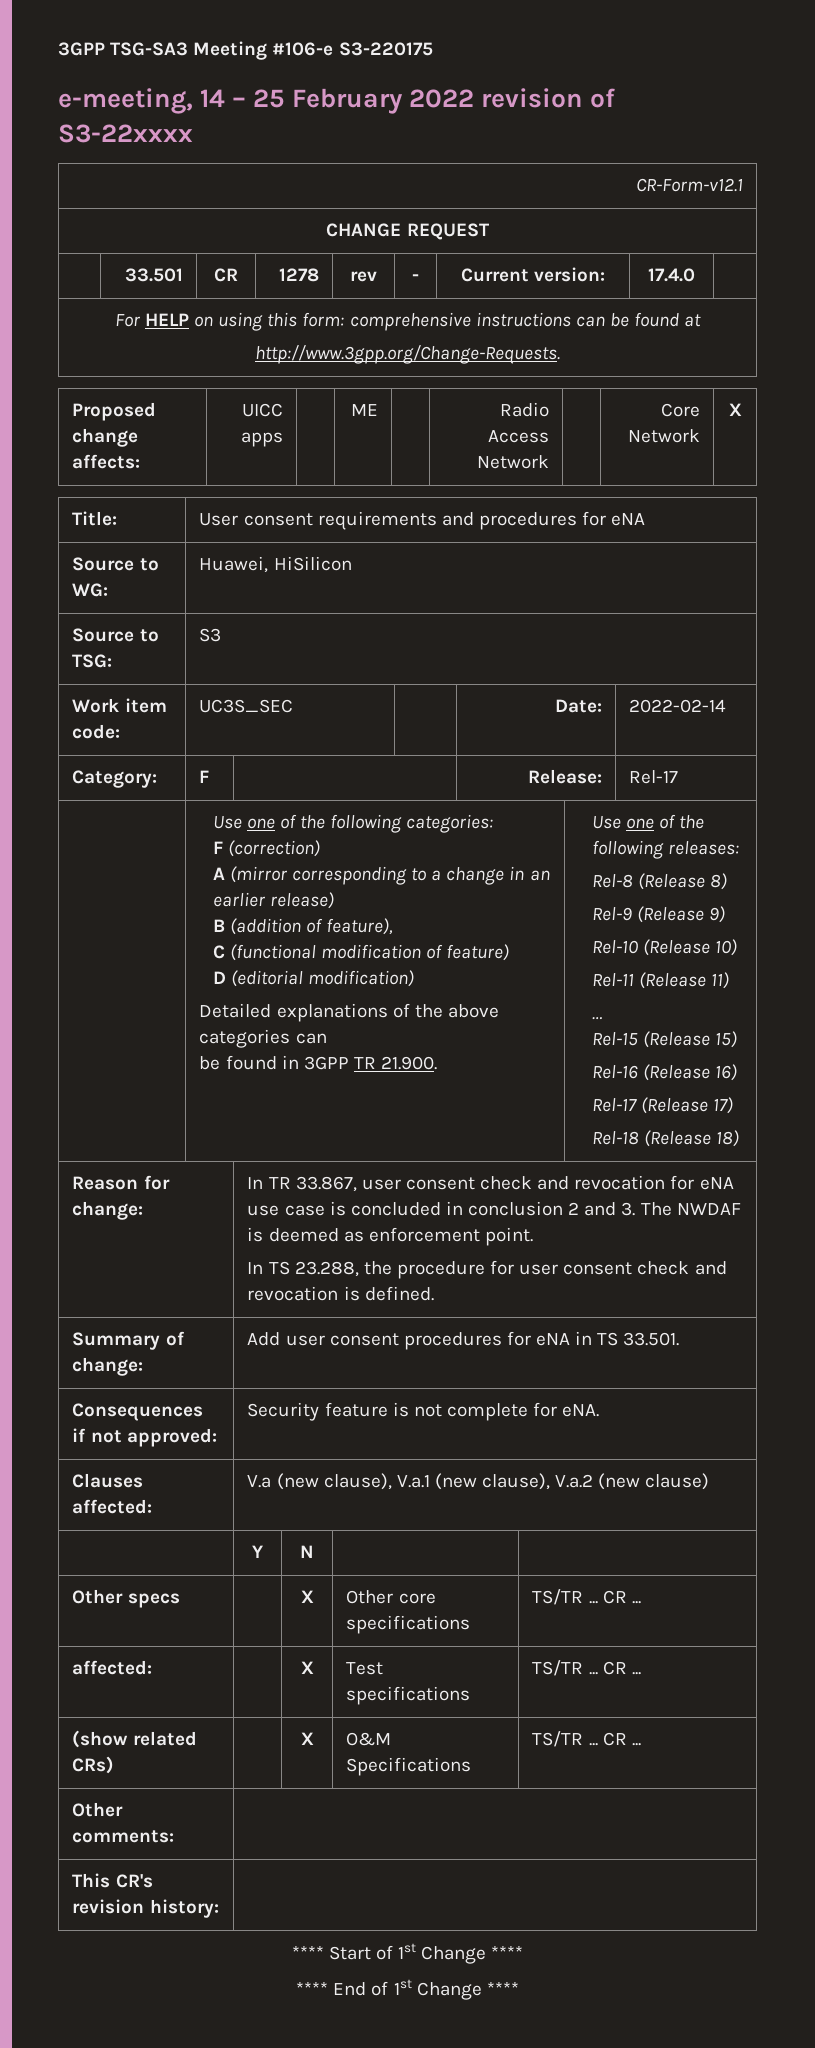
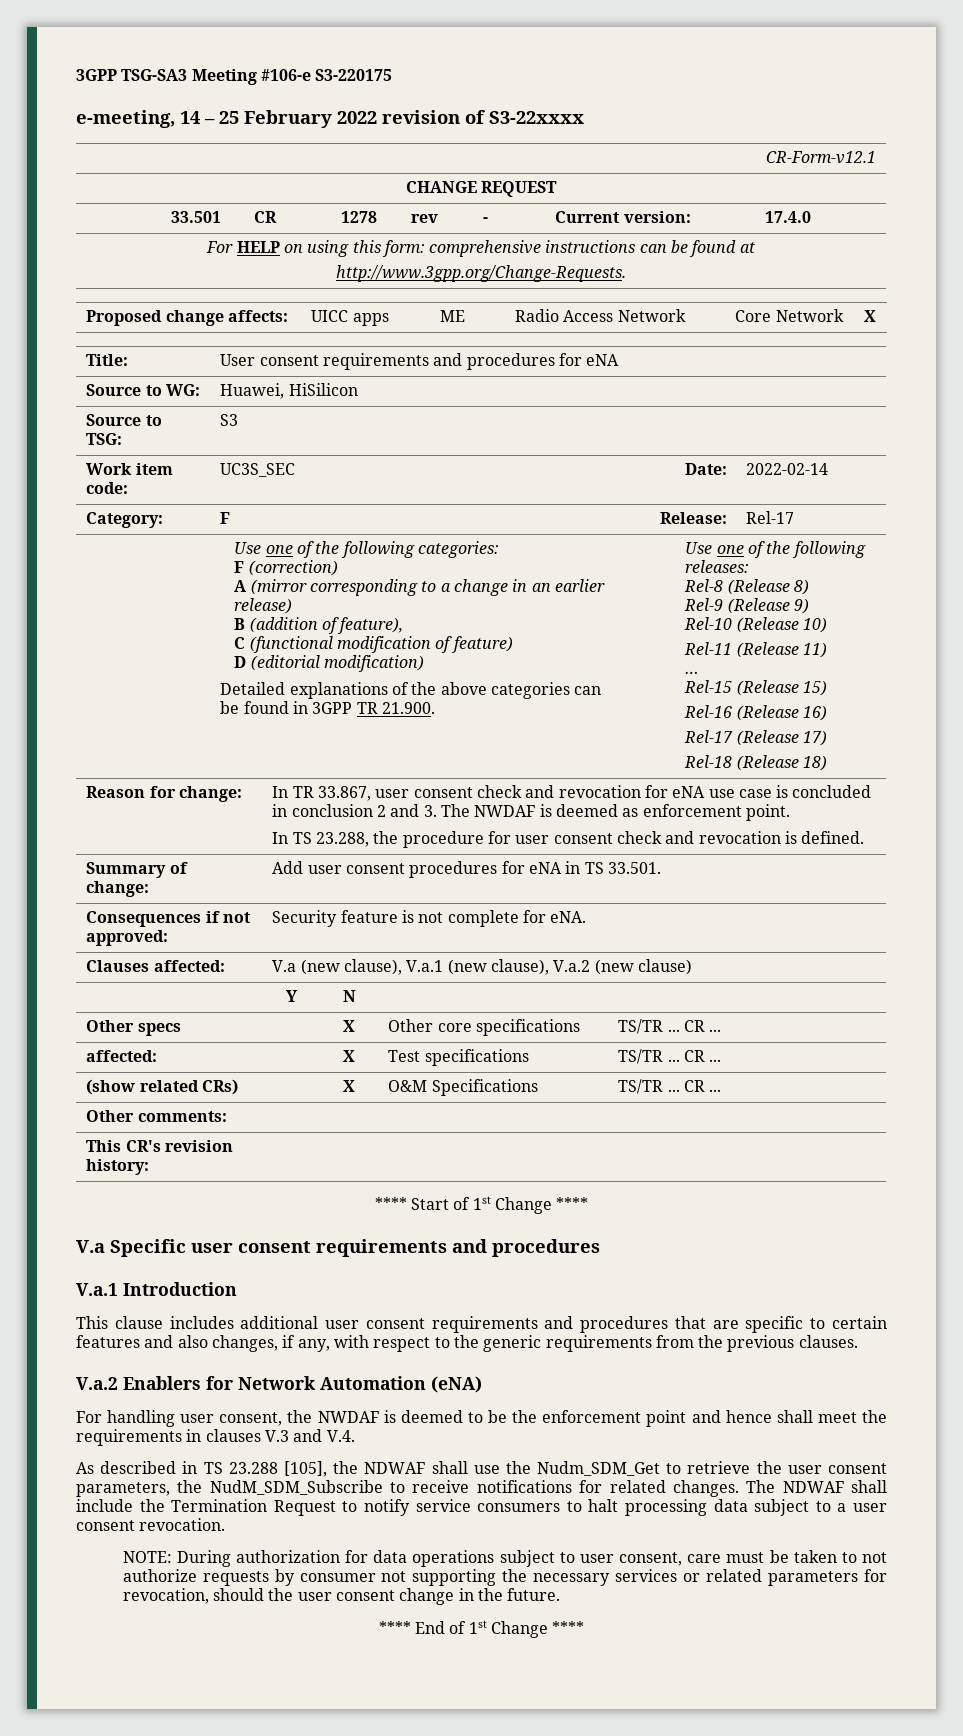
(524, 1952) none -> [76,1239,600,1257] [76,1282,237,1296] [76,1316,887,1333] [76,1335,858,1352] [76,1376,482,1393] [76,1410,888,1427] [76,1429,355,1446] [76,1461,887,1477] [76,1480,888,1497] [76,1499,888,1516] [76,1518,226,1531] [122,1550,887,1567] [122,1569,887,1586] [122,1588,561,1605] // V.a Specific user consent requirements and procedures // V.a.1 Introduction // This clause includes additional user consent requirements and procedures that are specific to certain features and also changes, if any, with respect to the generic requirements from the previous clauses. // V.a.2 Enablers for Network Automation (eNA) // For handling user consent, the NWDAF is deemed to be the enforcement point and hence shall meet the requirements in clauses V.3 and V.4. // As described in TS 23.288 [105], the NDWAF shall use the Nudm_SDM_Get to retrieve the user consent parameters, the NudM_SDM_Subscribe to receive notifications for related changes. The NDWAF shall include the Termination Request to notify service consumers to halt processing data subject to a user consent revocation. // NOTE: During authorization for data operations subject to user consent, care must be taken to not authorize requests by consumer not supporting the necessary services or related parameters for revocation, should the user consent change in the future.

